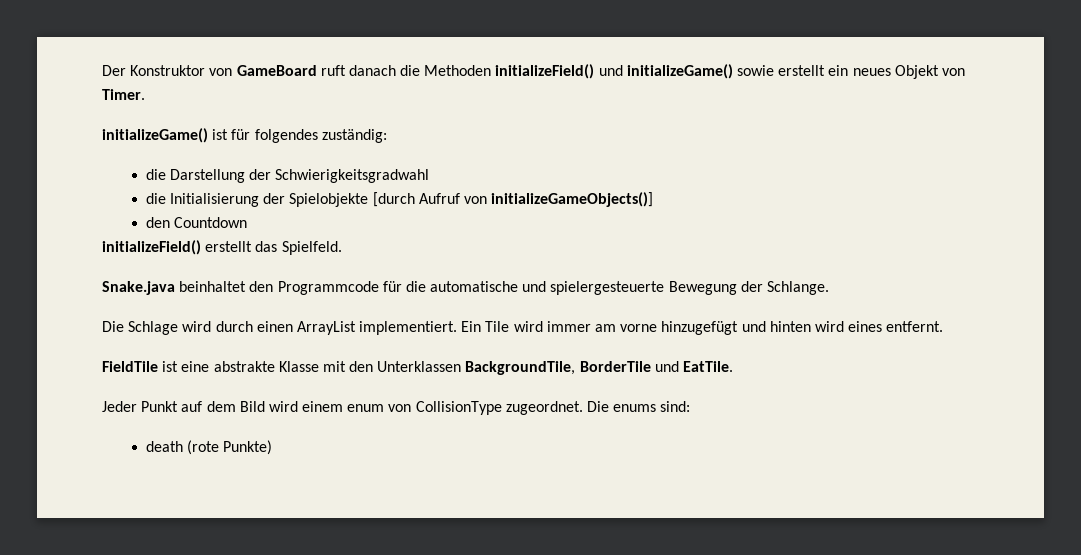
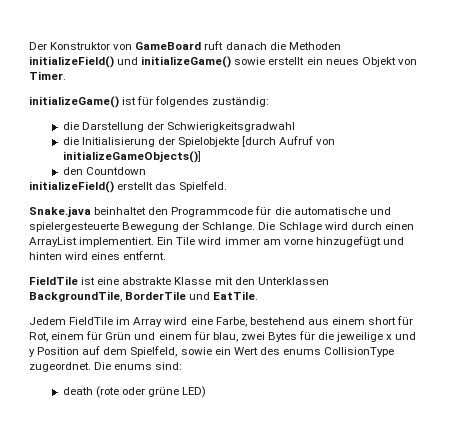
(830, 288) // -> (256, 227) none
[102,401,412,412] Jeder Punkt auf dem Bild wird einem enum von -> [29,316,414,327] [29,331,417,342] [29,346,321,357] Jedem FieldTile im Array wird eine Farbe, bestehend aus einem short für Rot, einem für Grün und einem für blau, zwei Bytes für die jeweilige x und y Position auf dem Spielfeld, sowie ein Wert des enums
[223,440,273,455] Punkte) -> [121,386,206,398] oder grüne LED)

